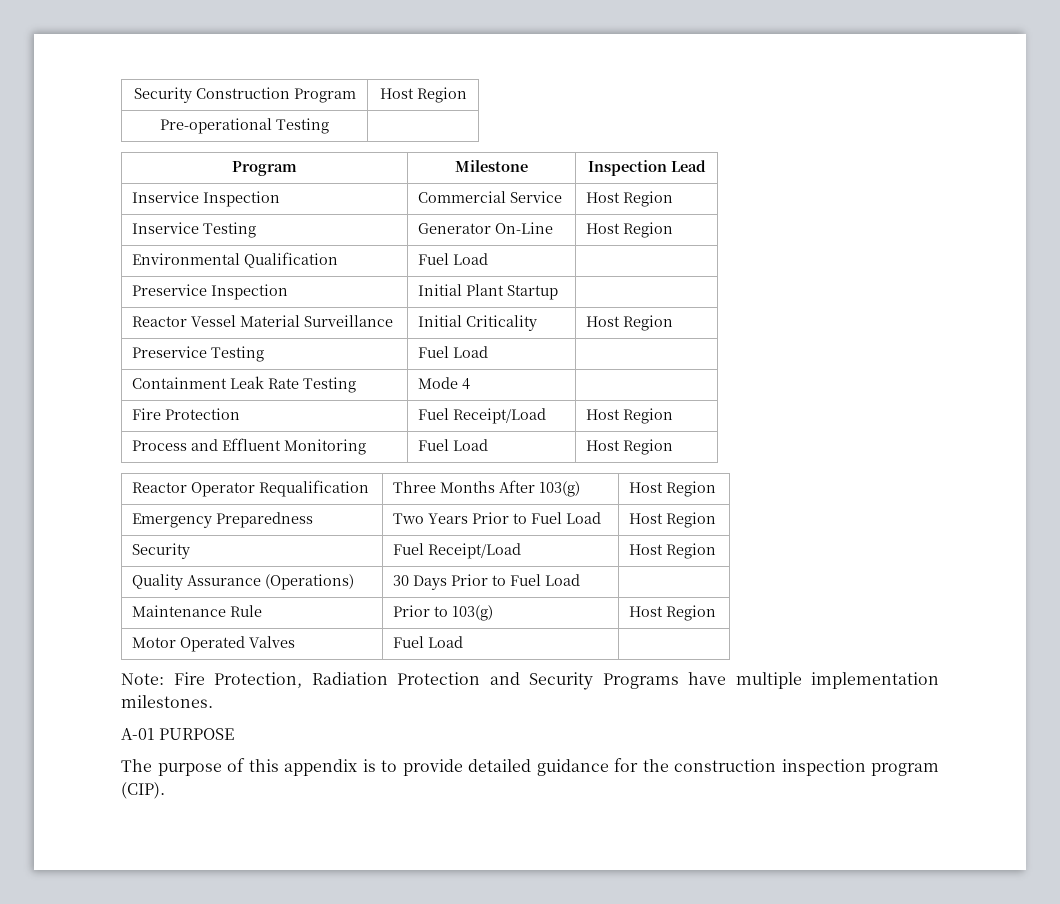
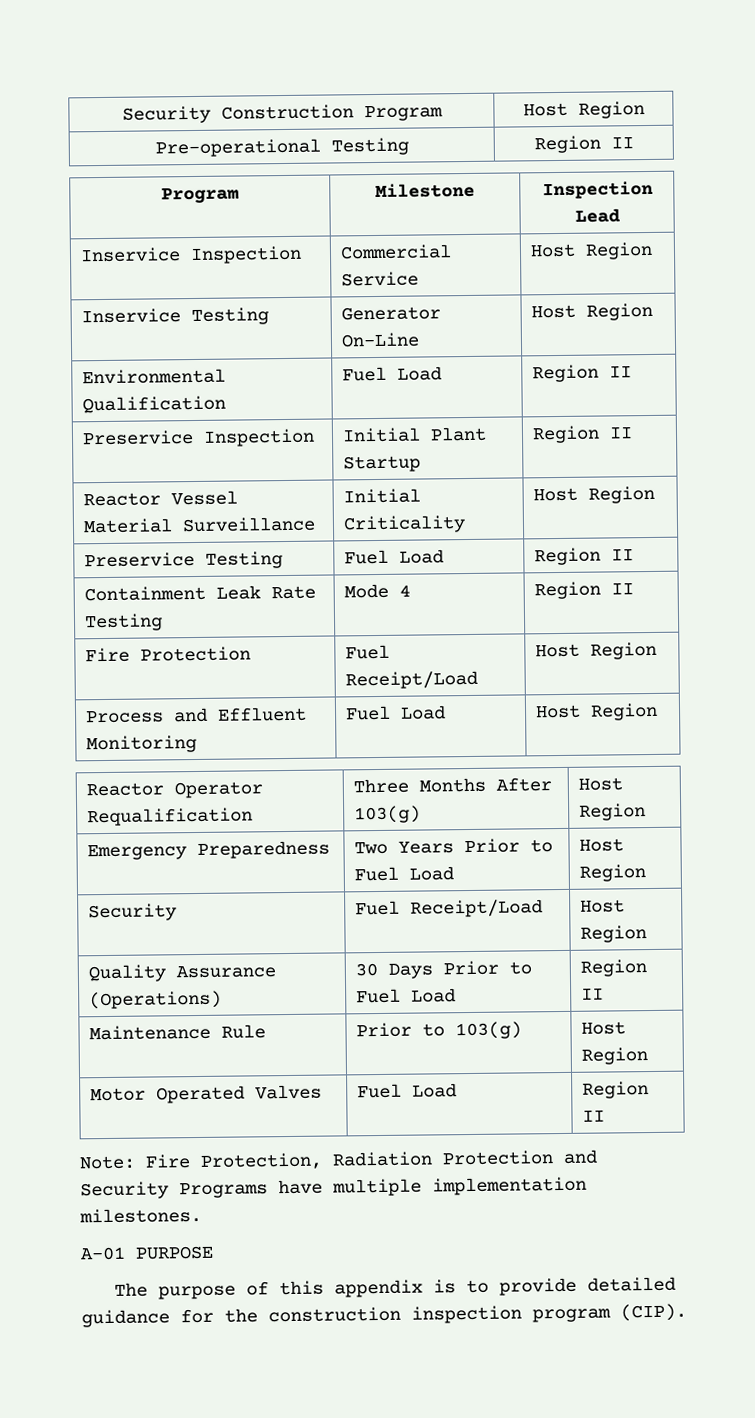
(329, 126) none -> [533,135,634,154] Region II
(488, 259) none -> [532,364,633,383] Region II
(558, 292) none -> [532,425,634,444] Region II
(488, 352) none -> [534,547,635,566] Region II
(470, 384) none -> [534,581,635,600] Region II
(580, 580) none -> [580,959,648,977] [581,988,605,1000] Region II
(463, 642) none -> [582,1081,650,1099] [582,1110,606,1122] Region II

